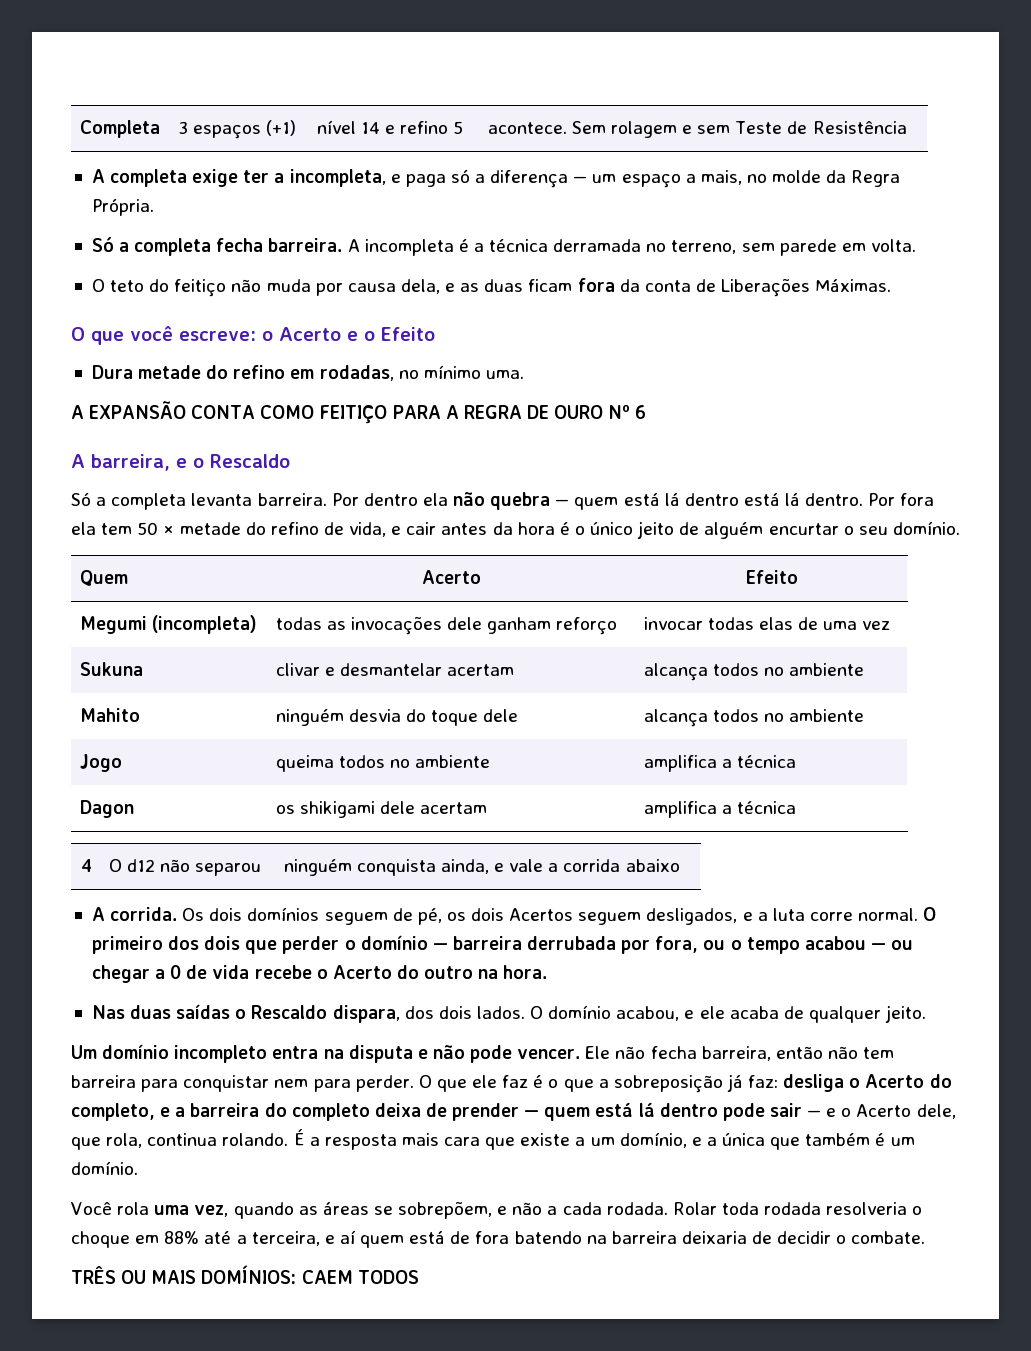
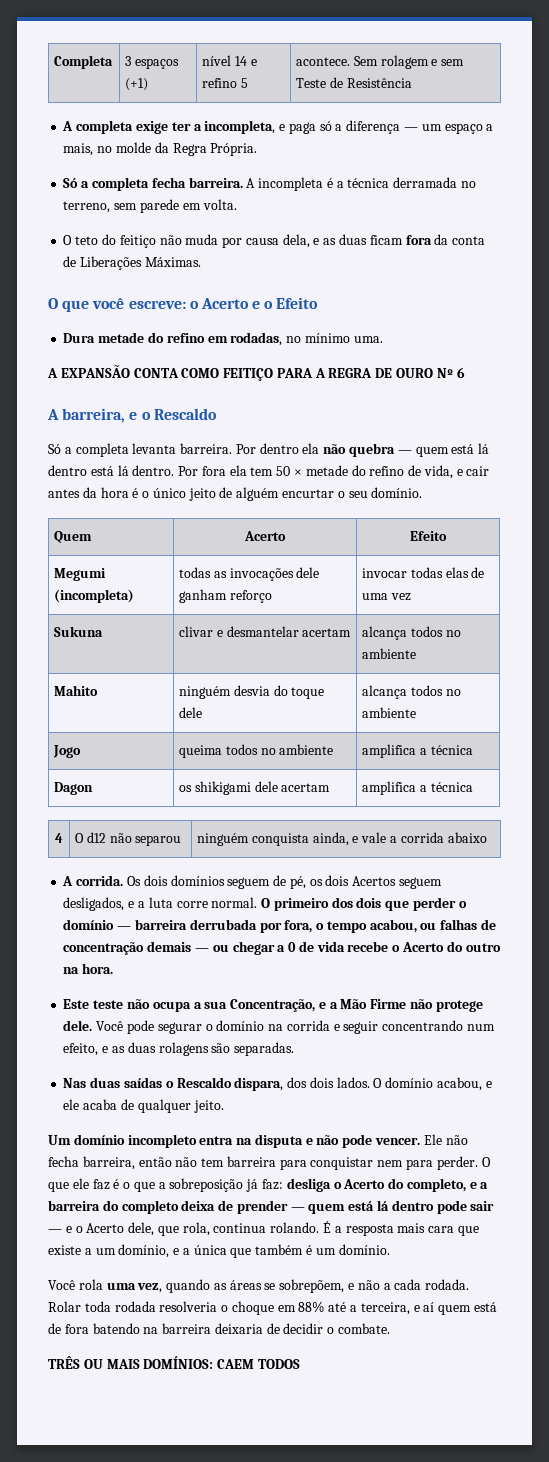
[703,940,726,950] ou -> (313, 926) none
[804,936,866,950] acabou -> [369,919,496,933] [63,941,192,955] acabou, ou falhas de concentração demais
(548, 972) none -> [63,999,483,1012] [63,1020,495,1034] [63,1042,295,1056] // Este teste não ocupa a sua Concentração, e a Mão Firme não protege dele. Você pode segurar o domínio na corrida e seguir concentrando num efeito, e as duas rolagens são separadas.

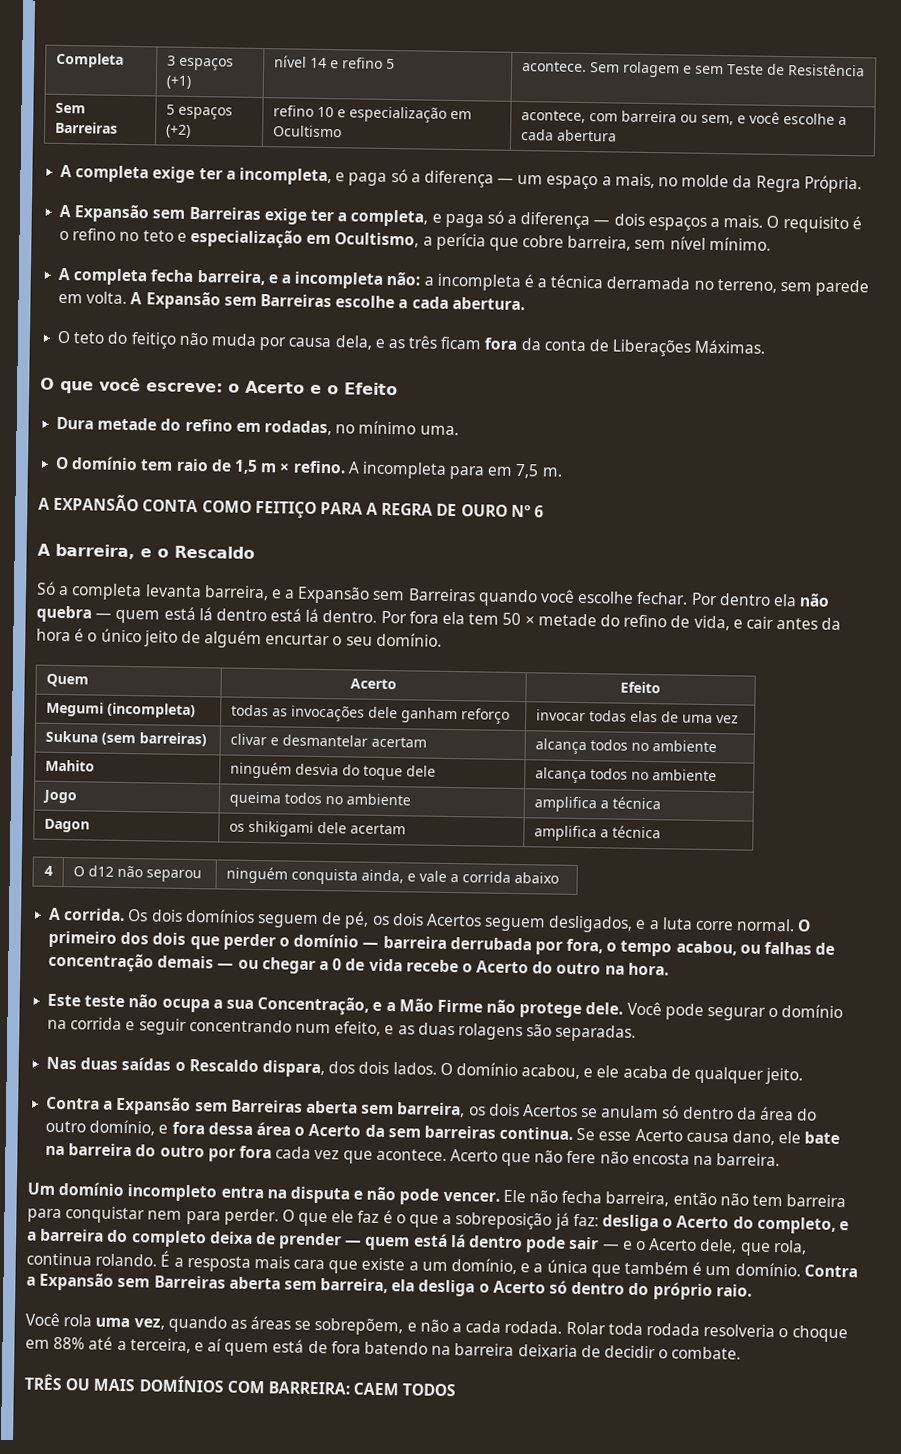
(412, 83) none -> [54,102,86,114] [54,121,118,134] [165,104,233,120] [165,124,191,138] [272,105,472,123] [272,125,342,138] [520,110,847,126] [520,128,617,142] // Sem Barreiras | 5 espaços (+2) | refino 10 e especialização em Ocultismo | acontece, com barreira ou sem, e você escolhe a cada abertura
[63,177,256,191] Só a completa fecha barreira. A -> [59,204,862,234] [59,228,771,251] [58,267,434,289] A Expansão sem Barreiras exige ter a completa, e paga só a diferença — dois espaços a mais. O requisito é o refino no teto e especialização em Ocultismo, a perícia que cobre barreira, sem nível mínimo. // A completa fecha barreira, e a incompleta não: a
(237, 204) none -> [130,291,525,311] A Expansão sem Barreiras escolhe a cada abertura.
[338,234,367,245] duas -> [408,335,439,349] três
(383, 339) none -> [55,456,562,480] // O domínio tem raio de 1,5 m × refino. A incompleta para em 7,5 m.
[180,443,233,454] barreira. -> [203,585,689,607] barreira, e a Expansão sem Barreiras quando você escolhe fechar.
(104, 631) none -> [100,732,207,747] (sem barreiras)
(224, 1106) none -> [46,1096,818,1121] [45,1119,841,1146] [45,1143,781,1167] // Contra a Expansão sem Barreiras aberta sem barreira, os dois Acertos se anulam só dentro da área do outro domínio, e fora dessa área o Acerto da sem barreiras continua. Se esse Acerto causa dano, ele bate na barreira do outro por fora cada vez que acontece. Acerto que não fere não encosta na barreira.
(390, 1249) none -> [803,1264,858,1278] [26,1272,752,1301] Contra a Expansão sem Barreiras aberta sem barreira, ela desliga o Acerto só dentro do próprio raio.
[143,1356,214,1369] DOMÍNIOS: -> [138,1375,350,1395] DOMÍNIOS COM BARREIRA:

